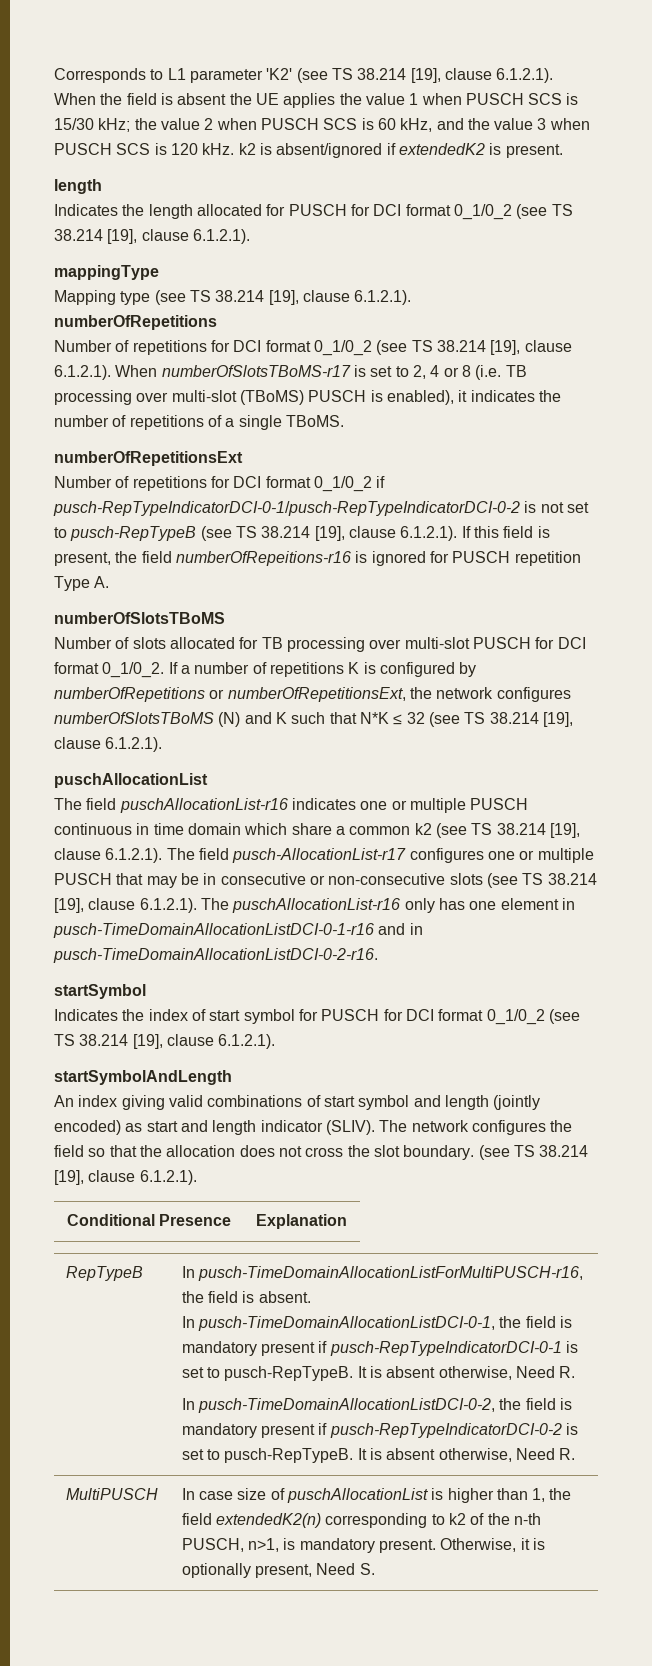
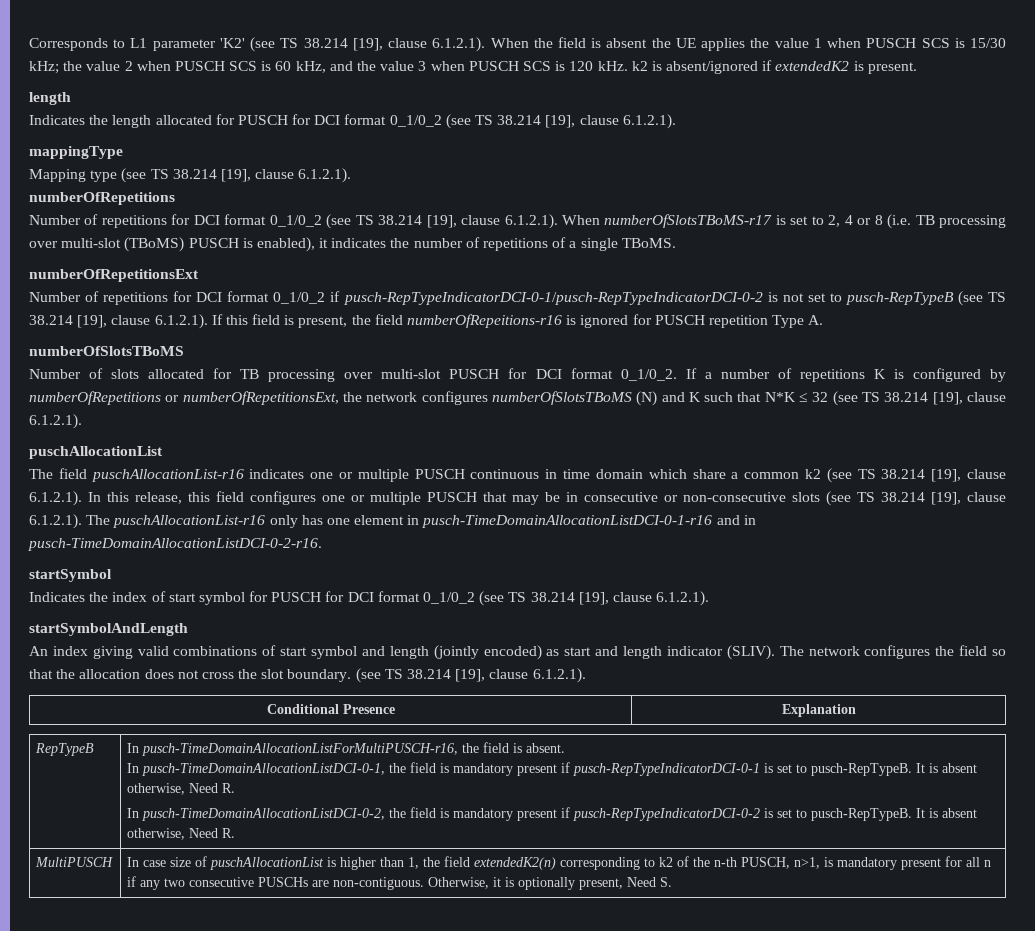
[166,848,407,863] The field pusch-AllocationList-r17 -> [88,491,244,504] In this release, this field
[378,1539,436,1553] present. -> [901,856,992,870] [127,876,425,890] present for all n if any two consecutive PUSCHs are non-contiguous.

